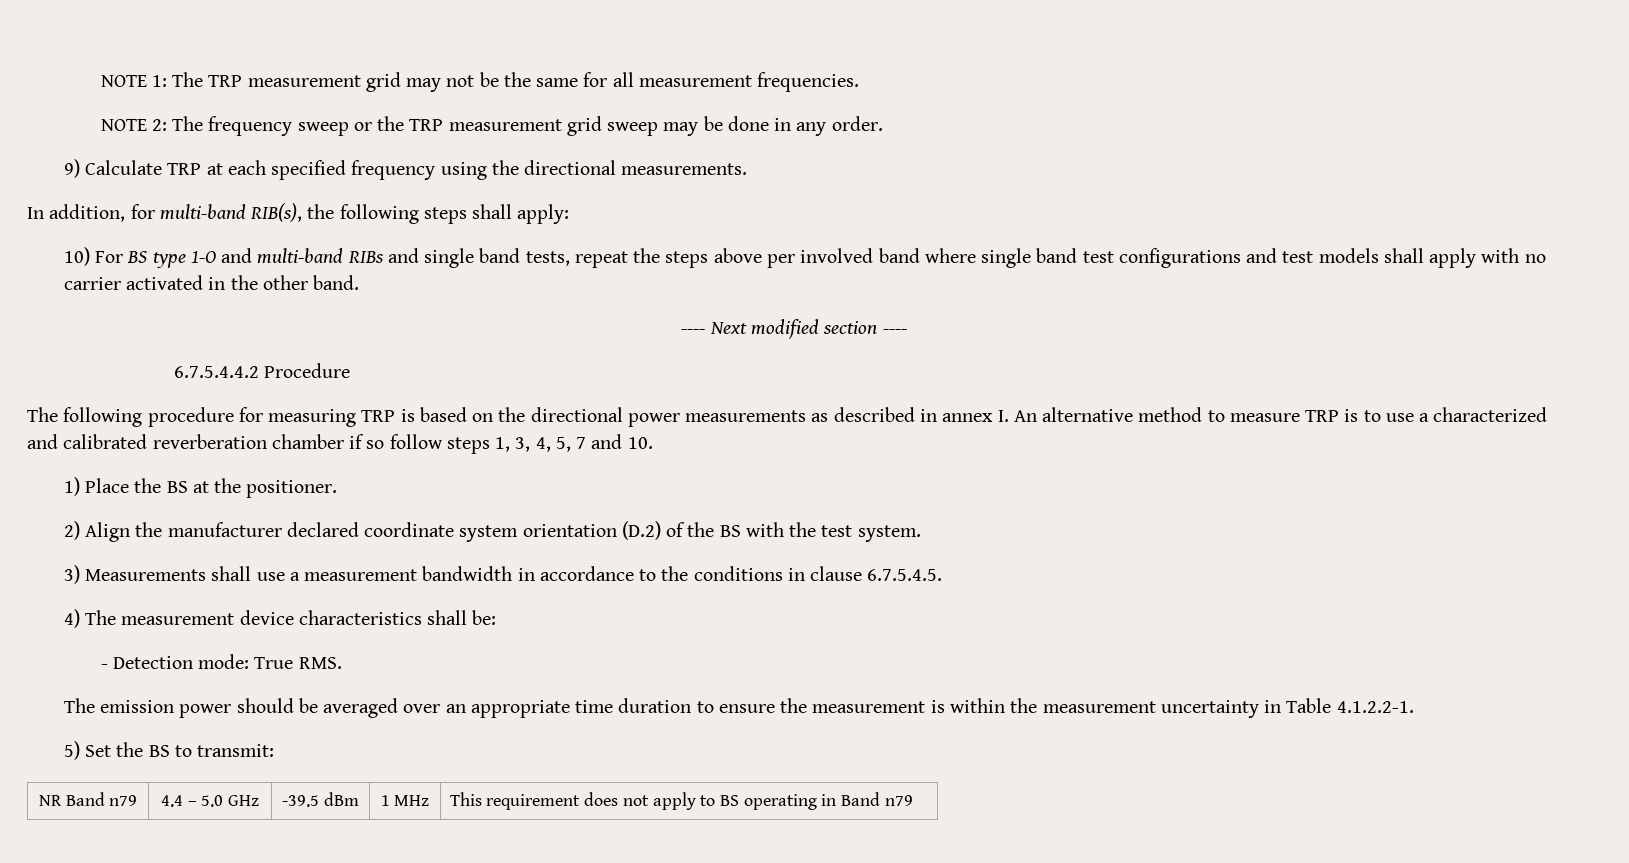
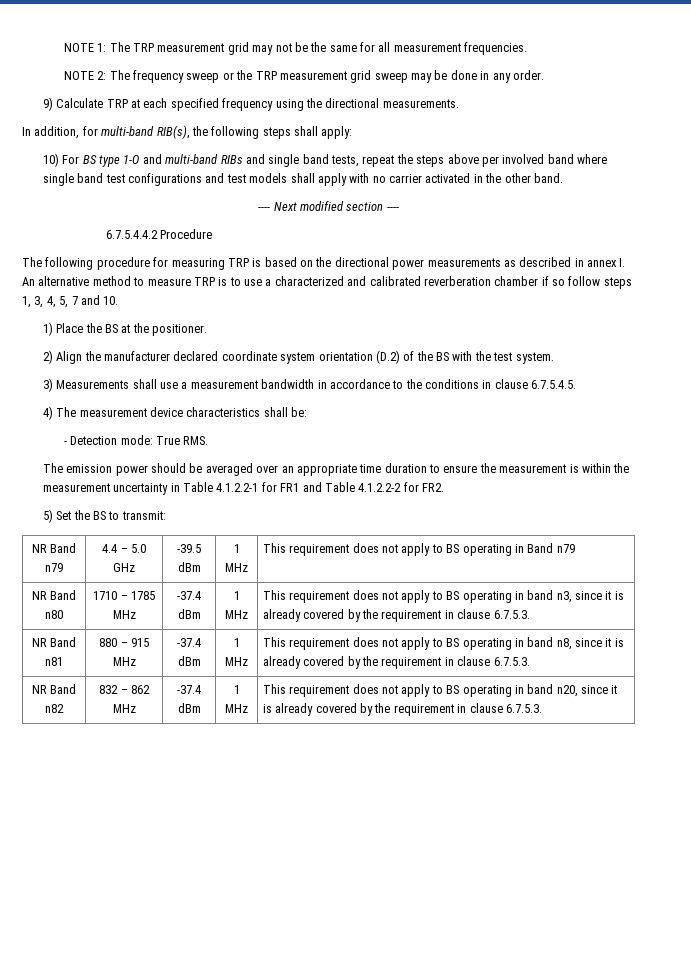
[1336,701,1414,713] 4.1.2.2-1. -> [216,482,445,492] 4.1.2.2-1 for FR1 and Table 4.1.2.2-2 for FR2.
(913, 800) none -> [31,590,77,600] [45,610,63,619] [93,591,155,600] [112,610,136,619] [177,591,201,600] [177,609,201,619] [233,591,240,600] [225,610,248,619] [262,590,624,603] [262,609,530,622] [31,637,77,647] [45,657,63,666] [99,638,149,647] [112,657,136,666] [177,638,201,647] [177,656,201,666] [233,638,240,647] [225,657,248,666] [262,637,624,650] [262,656,530,669] [31,684,77,694] [45,704,64,713] [99,685,150,694] [112,704,136,713] [177,685,201,694] [177,703,201,713] [233,685,240,694] [225,704,248,713] [262,684,618,697] [262,703,542,716] // NR Band n80 | 1710 – 1785 MHz | -37.4 dBm | 1 MHz | This requirement does not apply to BS operating in band n3, since it is already covered by the requirement in clause 6.7.5.3. // NR Band n81 | 880 – 915 MHz | -37.4 dBm | 1 MHz | This requirement does not apply to BS operating in band n8, since it is already covered by the requirement in clause 6.7.5.3. // NR Band n82 | 832 – 862 MHz | -37.4 dBm | 1 MHz | This requirement does not apply to BS operating in band n20, since it is already covered by the requirement in clause 6.7.5.3.

